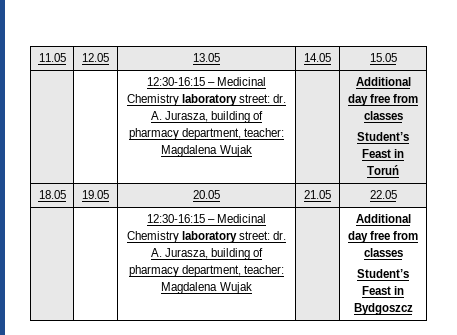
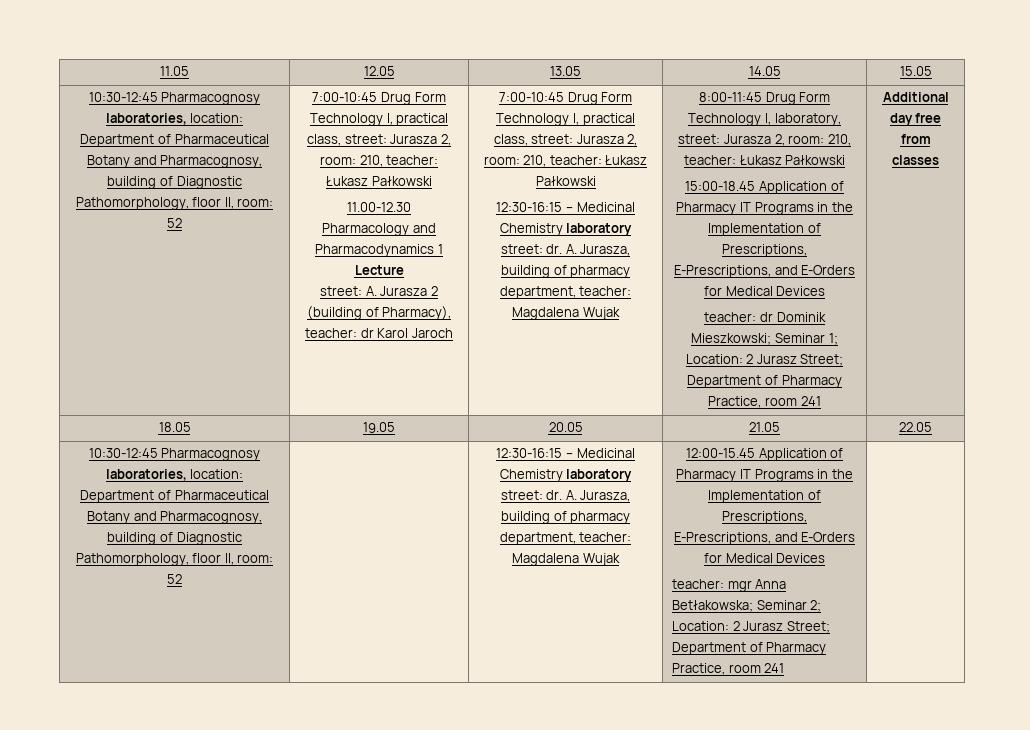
(397, 57) none -> [88,92,261,105] [105,113,244,125] [80,134,269,147] [86,155,263,168] [107,176,242,189] [75,197,274,210] [167,218,182,228] [312,92,446,105] [309,113,449,126] [307,134,451,146] [319,155,439,167] [326,176,432,186] [347,202,411,212] [322,223,436,236] [315,244,443,257] [354,265,404,275] [320,286,438,296] [306,306,452,320] [305,328,453,338] [498,92,633,105] [496,113,635,126] [493,134,638,146] [483,155,648,167] [535,176,596,186] [496,202,635,212] [499,223,633,236] [500,244,631,256] [500,265,631,278] [499,286,632,299] [512,307,620,320] [698,92,831,105] [688,113,841,126] [678,134,851,146] [683,155,846,165] [685,181,844,194] [676,202,853,215] [708,223,821,236] [722,244,807,257] [673,265,856,278] [703,286,826,296] [704,312,826,322] [691,333,838,345] [685,354,844,366] [687,375,842,388] [708,396,821,408] [882,92,949,102] [889,113,942,126] [900,134,931,144] [892,155,939,165] [158,422,191,432] [363,422,395,433] [548,422,583,432] [749,422,780,432] [899,422,932,432] [88,448,261,461] [105,469,244,481] [80,490,269,503] [86,511,263,524] [107,532,242,545] [75,553,274,566] [167,574,182,584] 10:30-12:45 Pharmacognosy laboratories, location: Department of Pharmaceutical Botany and Pharmacognosy, building of Diagnostic Pathomorphology, floor II, room: 52 | 7:00-10:45 Drug Form Technology I, practical class, street: Jurasza 2, room: 210, teacher: Łukasz Pałkowski // 11.00-12.30 // Pharmacology and Pharmacodynamics 1 Lecture // street: A. Jurasza 2 (building of Pharmacy), teacher: dr Karol Jaroch | 7:00-10:45 Drug Form Technology I, practical class, street: Jurasza 2, room: 210, teacher: Łukasz Pałkowski // 12:30-16:15 – Medicinal Chemistry laboratory street: dr. A. Jurasza, building of pharmacy department, teacher: Magdalena Wujak | 8:00-11:45 Drug Form Technology I, laboratory, street: Jurasza 2, room: 210, teacher: Łukasz Pałkowski // 15:00-18.45 Application of Pharmacy IT Programs in the Implementation of Prescriptions, E-Prescriptions, and E-Orders for Medical Devices // teacher: dr Dominik Mieszkowski; Seminar 1; Location: 2 Jurasz Street; Department of Pharmacy Practice, room 241 | Additional day free from classes // 18.05 | 19.05 | 20.05 | 21.05 | 22.05 // 10:30-12:45 Pharmacognosy laboratories, location: Department of Pharmaceutical Botany and Pharmacognosy, building of Diagnostic Pathomorphology, floor II, room: 52
[355,77,411,86] [347,94,419,106] [363,111,403,120] [357,132,409,141] [361,149,405,158] [367,165,399,175] [38,190,66,199] [82,190,109,199] [193,190,220,199] [304,190,331,199] [369,190,397,199] [146,214,267,223] [126,231,287,243] [150,248,264,260] [128,265,285,277] [161,282,252,294] [355,214,411,223] [347,231,419,243] [363,248,403,257] [357,269,409,278] [361,286,405,295] [353,303,413,315] | Additional day free from classes // Student’s Feast in Toruń // 18.05 | 19.05 | 20.05 | 21.05 | 22.05 // | | 12:30-16:15 – Medicinal Chemistry laboratory street: dr. A. Jurasza, building of pharmacy department, teacher: Magdalena Wujak | | Additional day free from classes // Student’s Feast in Bydgoszcz -> [685,448,844,461] [676,469,853,482] [708,490,821,503] [722,511,807,524] [673,532,856,545] [703,553,826,563] [672,579,787,592] [672,600,822,612] [672,621,830,633] [672,642,827,655] [672,663,785,675] 12:00-15.45 Application of Pharmacy IT Programs in the Implementation of Prescriptions, E-Prescriptions, and E-Orders for Medical Devices // teacher: mgr Anna Betłakowska; Seminar 2; Location: 2 Jurasz Street; Department of Pharmacy Practice, room 241 |

